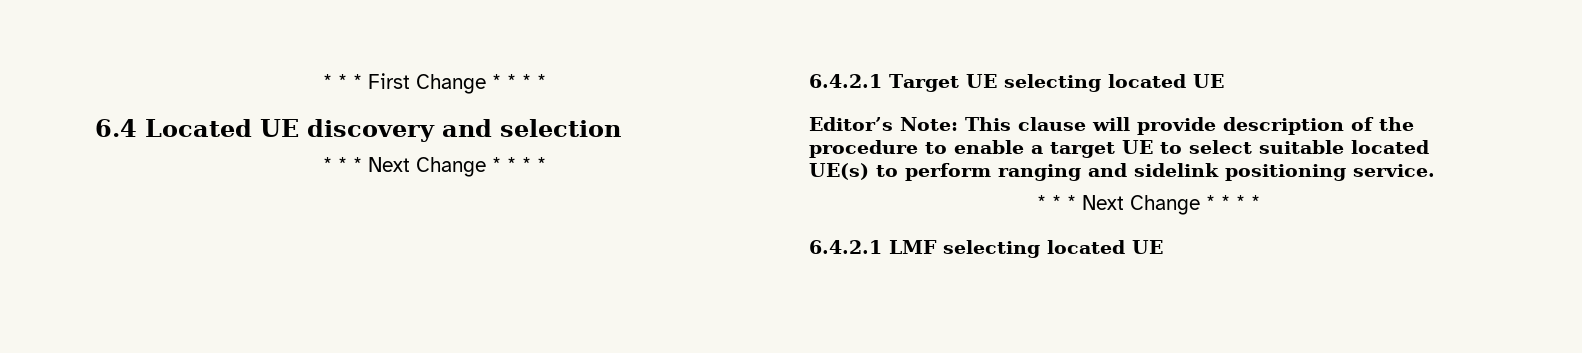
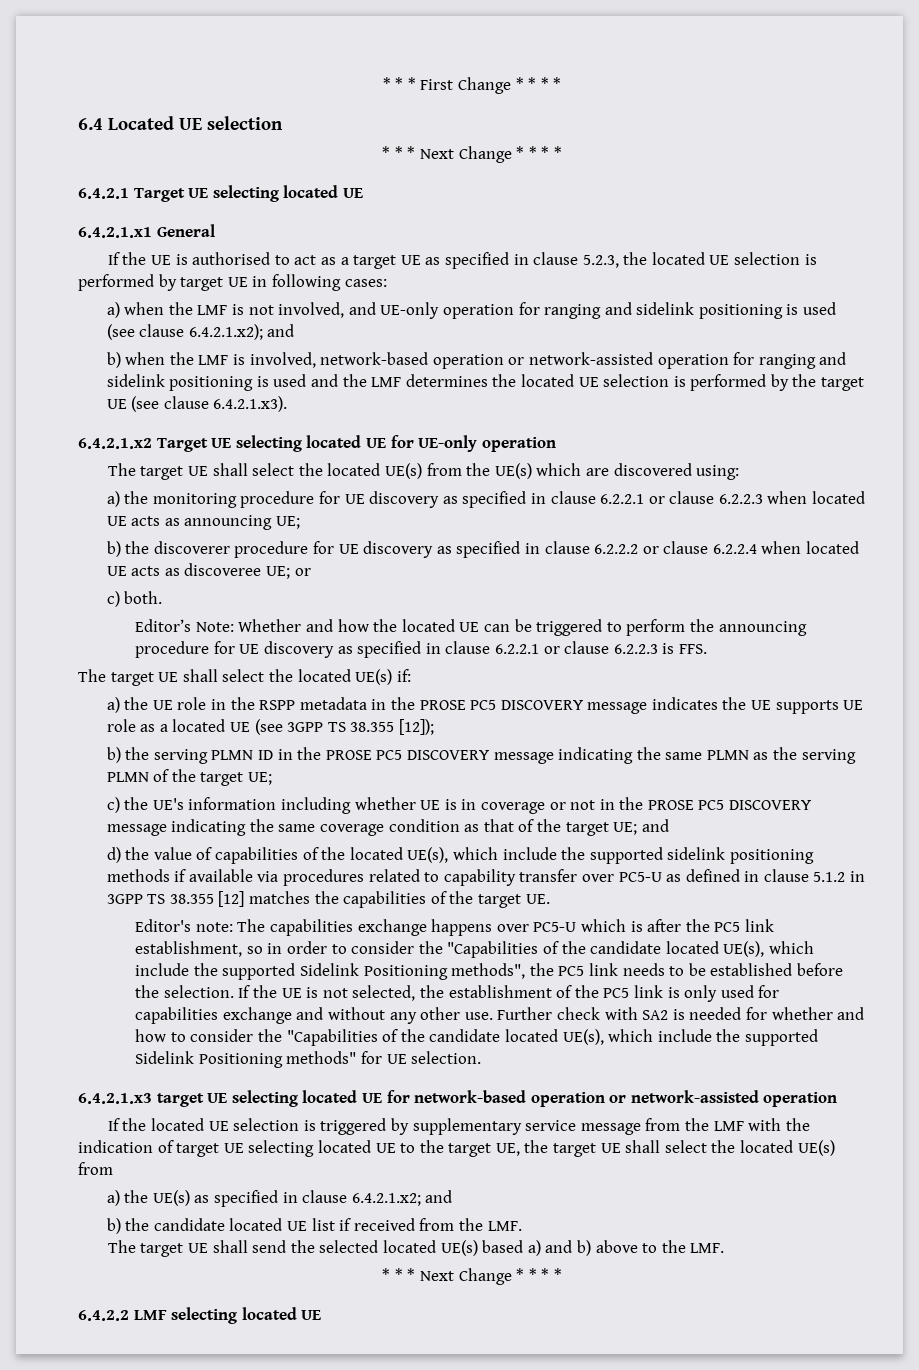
[307,119,492,142] discovery and -> (202, 124) none
[809,117,1415,135] [809,140,1429,158] [809,163,1435,181] [1036,195,1260,215] [809,240,882,254] Editor’s Note: This clause will provide description of the procedure to enable a target UE to select suitable located UE(s) to perform ranging and sidelink positioning service. // * * * Next Change * * * * // 6.4.2.1 -> [78,224,215,238] [107,252,817,269] [78,274,387,291] [106,302,837,319] [106,324,295,340] [106,352,847,369] [106,374,865,391] [106,396,288,412] [78,435,556,452] [107,463,740,480] [106,491,866,508] [106,515,300,530] [106,541,860,558] [106,563,311,579] [106,591,163,607] [135,619,807,636] [135,641,707,658] [78,669,411,686] [106,697,864,714] [106,719,434,735] [106,747,856,764] [106,769,272,786] [106,797,812,814] [106,819,669,836] [106,847,814,864] [106,869,866,886] [106,891,550,908] [135,919,774,936] [135,941,814,958] [135,963,843,980] [135,985,780,1002] [135,1007,865,1024] [135,1029,818,1046] [135,1051,482,1068] [78,1090,838,1107] [107,1118,810,1135] [78,1140,835,1157] [78,1162,113,1175] [106,1190,453,1207] [106,1218,522,1234] [107,1240,725,1257] [382,1268,562,1285] [78,1310,129,1321] 6.4.2.1.x1 General // If the UE is authorised to act as a target UE as specified in clause 5.2.3, the located UE selection is performed by target UE in following cases: // a) when the LMF is not involved, and UE-only operation for ranging and sidelink positioning is used (see clause 6.4.2.1.x2); and // b) when the LMF is involved, network-based operation or network-assisted operation for ranging and sidelink positioning is used and the LMF determines the located UE selection is performed by the target UE (see clause 6.4.2.1.x3). // 6.4.2.1.x2 Target UE selecting located UE for UE-only operation // The target UE shall select the located UE(s) from the UE(s) which are discovered using: // a) the monitoring procedure for UE discovery as specified in clause 6.2.2.1 or clause 6.2.2.3 when located UE acts as announcing UE; // b) the discoverer procedure for UE discovery as specified in clause 6.2.2.2 or clause 6.2.2.4 when located UE acts as discoveree UE; or // c) both. // Editor’s Note: Whether and how the located UE can be triggered to perform the announcing procedure for UE discovery as specified in clause 6.2.2.1 or clause 6.2.2.3 is FFS. // The target UE shall select the located UE(s) if: // a) the UE role in the RSPP metadata in the PROSE PC5 DISCOVERY message indicates the UE supports UE role as a located UE (see 3GPP TS 38.355 [12]); // b) the serving PLMN ID in the PROSE PC5 DISCOVERY message indicating the same PLMN as the serving PLMN of the target UE; // c) the UE's information including whether UE is in coverage or not in the PROSE PC5 DISCOVERY message indicating the same coverage condition as that of the target UE; and // d) the value of capabilities of the located UE(s), which include the supported sidelink positioning methods if available via procedures related to capability transfer over PC5-U as defined in clause 5.1.2 in 3GPP TS 38.355 [12] matches the capabilities of the target UE. // Editor's note: The capabilities exchange happens over PC5-U which is after the PC5 link establishment, so in order to consider the "Capabilities of the candidate located UE(s), which include the supported Sidelink Positioning methods", the PC5 link needs to be established before the selection. If the UE is not selected, the establishment of the PC5 link is only used for capabilities exchange and without any other use. Further check with SA2 is needed for whether and how to consider the "Capabilities of the candidate located UE(s), which include the supported Sidelink Positioning methods" for UE selection. // 6.4.2.1.x3 target UE selecting located UE for network-based operation or network-assisted operation // If the located UE selection is triggered by supplementary service message from the LMF with the indication of target UE selecting located UE to the target UE, the target UE shall select the located UE(s) from // a) the UE(s) as specified in clause 6.4.2.1.x2; and // b) the candidate located UE list if received from the LMF. // The target UE shall send the selected located UE(s) based a) and b) above to the LMF. // * * * Next Change * * * * // 6.4.2.2

